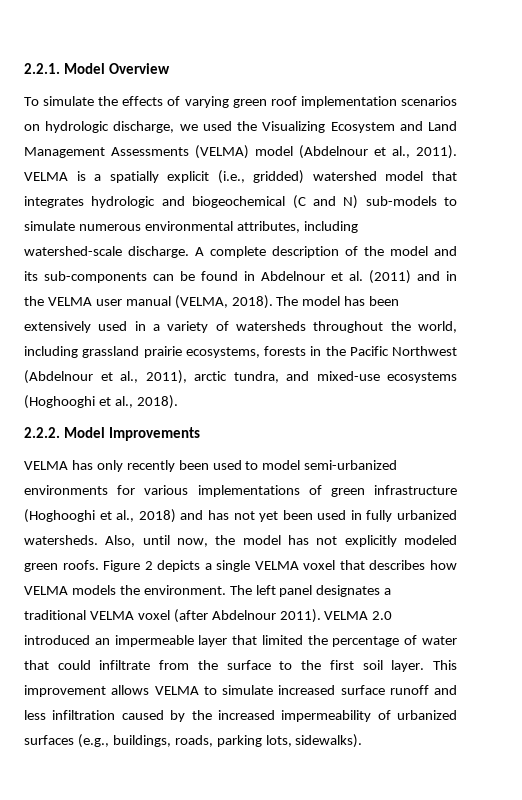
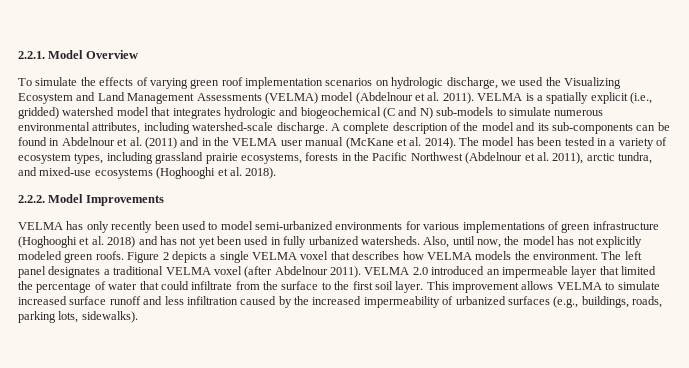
[392,146,410,158] al., -> [427,92,440,101] al.
[174,295,273,309] (VELMA, 2018). -> [345,137,456,149] (McKane et al. 2014).
[24,321,128,333] extensively used -> [564,137,595,146] tested
[236,321,457,333] watersheds throughout the world, -> [18,153,104,164] ecosystem types,
[120,371,138,383] al., -> [536,152,549,161] al.
[114,396,133,408] al., -> [229,167,242,176] al.
[116,510,135,522] al., -> [91,236,104,245] al.

